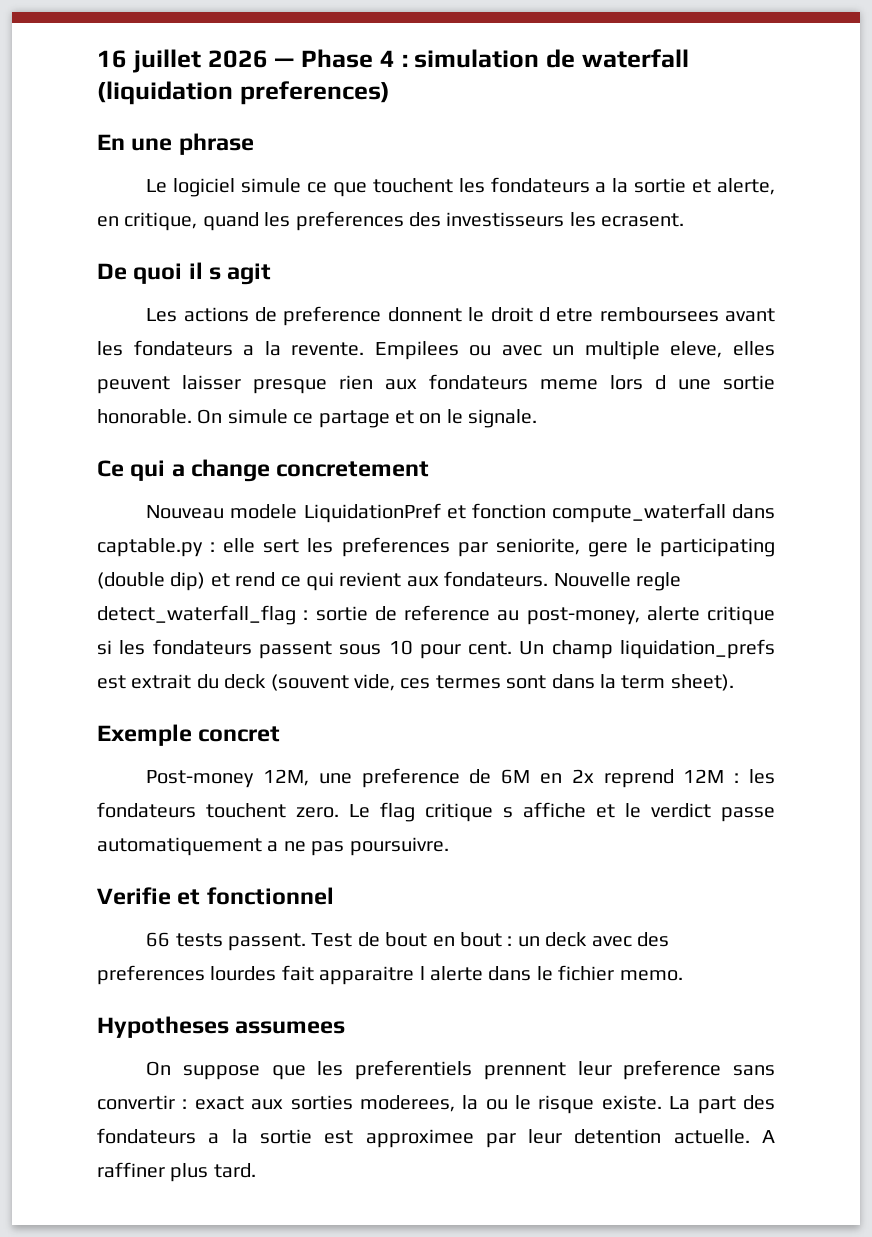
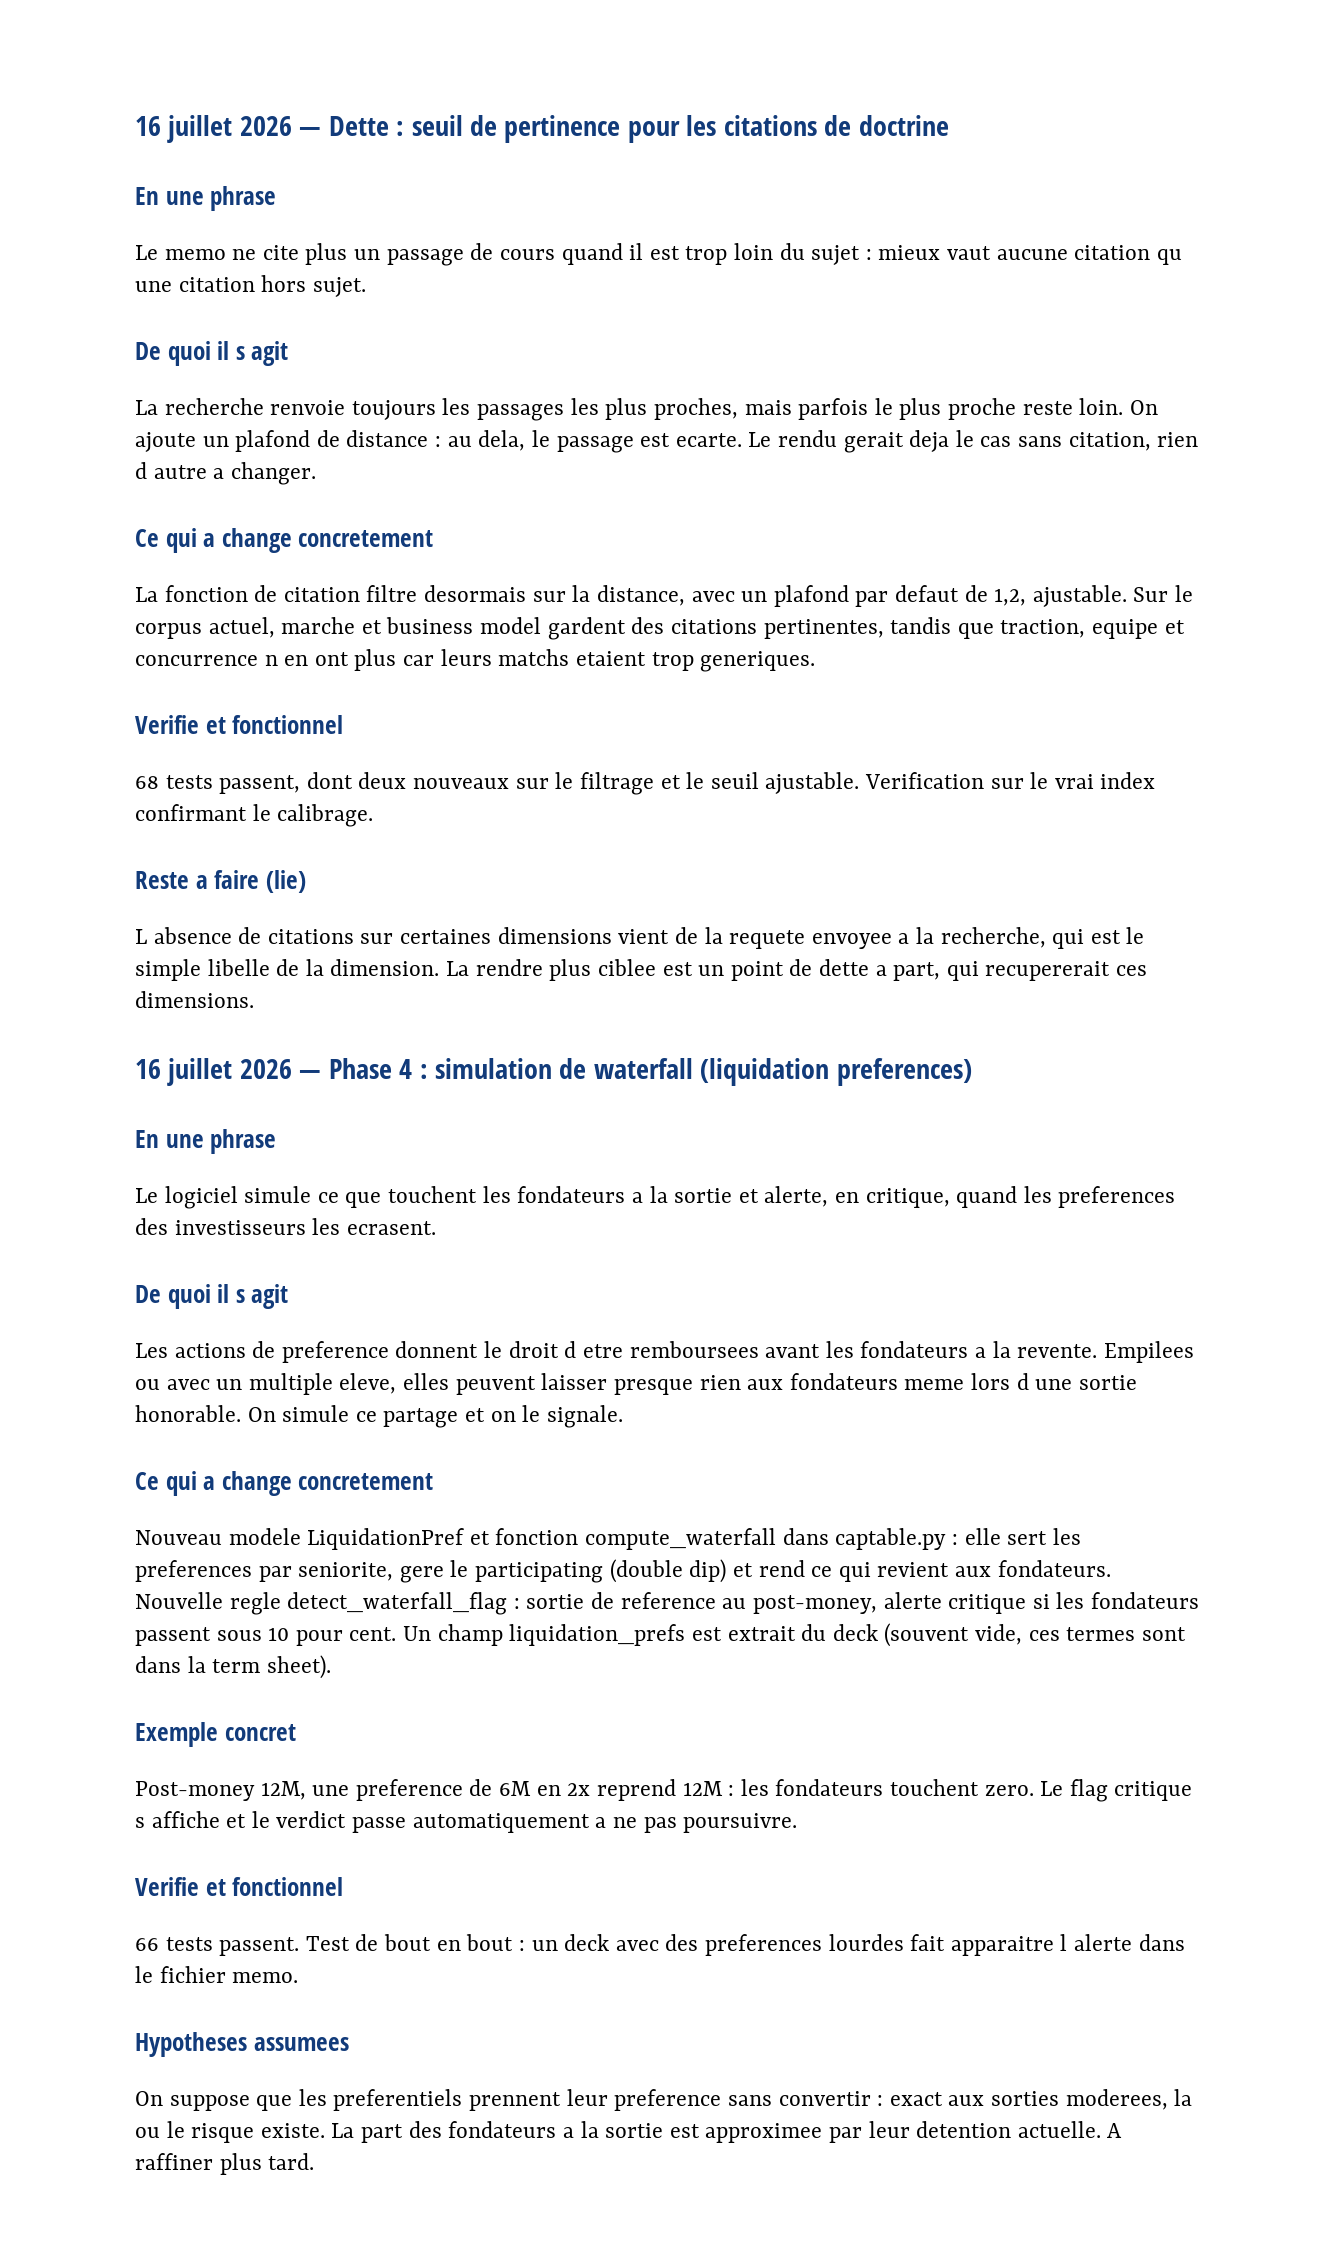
[97,49,295,73] 16 juillet 2026 — -> [135,115,949,143] [135,186,277,211] [135,243,1182,266] [135,275,366,297] [135,341,289,366] [135,398,1158,421] [135,430,1199,453] [135,462,316,485] [135,528,434,553] [135,585,1194,607] [135,617,1185,640] [135,649,816,672] [135,715,344,734] [135,772,1156,795] [135,804,374,827] [135,870,306,893] [135,927,1145,949] [135,959,1148,981] [135,991,254,1008] [135,1058,322,1086] 16 juillet 2026 — Dette : seuil de pertinence pour les citations de doctrine // En une phrase // Le memo ne cite plus un passage de cours quand il est trop loin du sujet : mieux vaut aucune citation qu une citation hors sujet. // De quoi il s agit // La recherche renvoie toujours les passages les plus proches, mais parfois le plus proche reste loin. On ajoute un plafond de distance : au dela, le passage est ecarte. Le rendu gerait deja le cas sans citation, rien d autre a changer. // Ce qui a change concretement // La fonction de citation filtre desormais sur la distance, avec un plafond par defaut de 1,2, ajustable. Sur le corpus actuel, marche et business model gardent des citations pertinentes, tandis que traction, equipe et concurrence n en ont plus car leurs matchs etaient trop generiques. // Verifie et fonctionnel // 68 tests passent, dont deux nouveaux sur le filtrage et le seuil ajustable. Verification sur le vrai index confirmant le calibrage. // Reste a faire (lie) // L absence de citations sur certaines dimensions vient de la requete envoyee a la recherche, qui est le simple libelle de la dimension. La rendre plus ciblee est un point de dette a part, qui recupererait ces dimensions. // 16 juillet 2026 —

